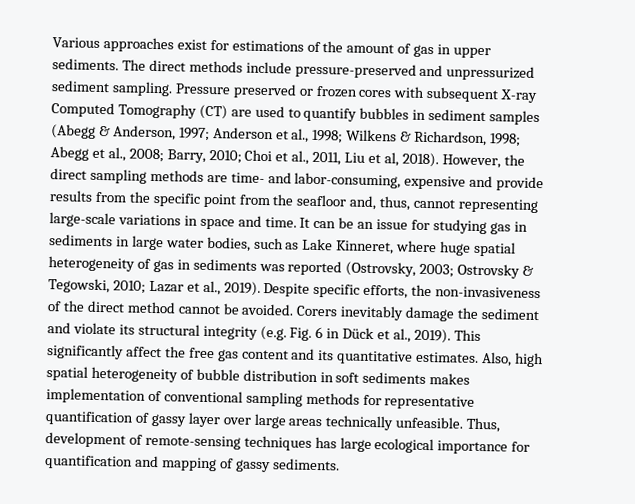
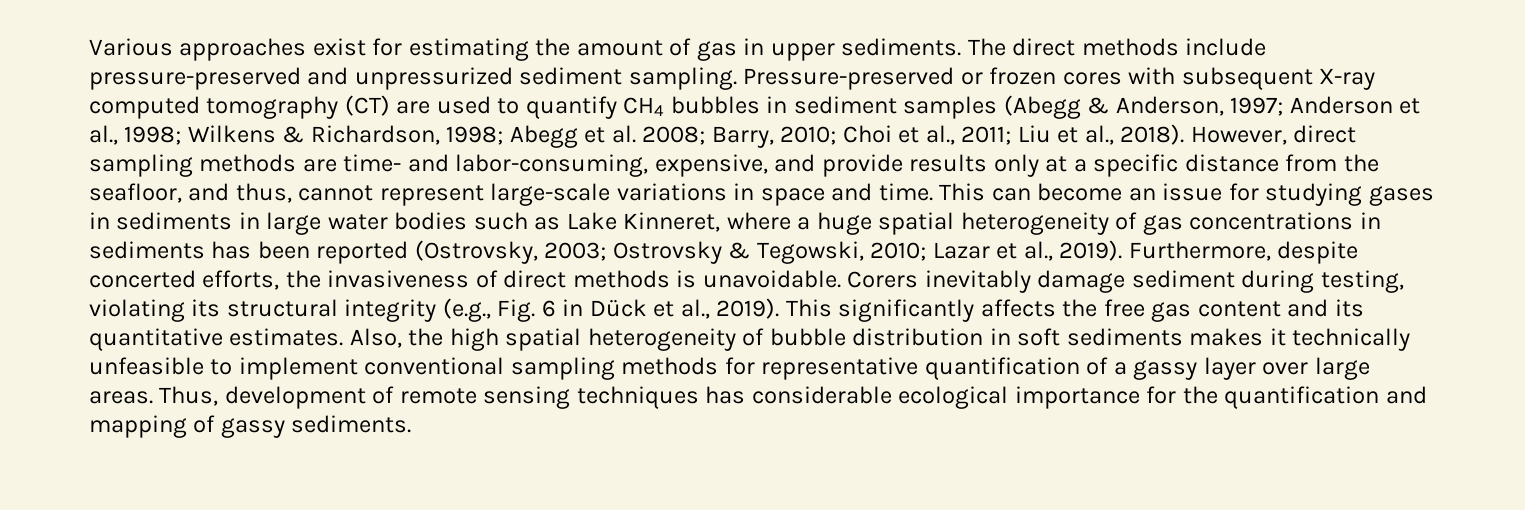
[231,40,321,53] estimations of -> [408,38,529,61] estimating
[174,83,297,99] Pressure preserved -> [743,67,955,90] Pressure-preserved
[51,102,197,119] Computed Tomography -> [89,96,339,119] computed tomography
(358, 114) none -> [623,97,665,116] CH4
[107,147,126,162] al., -> [611,125,636,143] al.
[312,151,342,166] 2011, -> [961,126,1012,145] 2011;
[383,152,399,167] al, -> [1084,125,1114,145] al.,
[503,154,525,166] the -> (1287, 135) none
[404,175,467,190] expensive -> [654,154,768,177] expensive,
[94,191,378,211] from the specific point from the seafloor and, -> [993,154,1379,177] [89,183,230,203] only at a specific distance from the seafloor, and
[458,198,539,214] representing -> [379,185,484,206] represent
[299,217,355,229] It can be -> [939,183,1123,201] This can become
[489,222,511,235] gas -> [1368,186,1434,206] gases
[206,236,251,252] bodies, -> [394,212,468,230] bodies
(438, 246) none -> [797,217,811,230] a
[176,258,285,272] in sediments was -> [1189,212,1381,230] [89,241,310,259] concentrations in sediments has been
[263,283,542,299] [47,300,540,322] [47,322,116,335] Despite specific efforts, the non-invasiveness of the direct method cannot be avoided. Corers inevitably damage the sediment and violate -> [1128,241,1359,264] [89,270,1404,293] [89,299,185,322] Furthermore, despite concerted efforts, the invasiveness of direct methods is unavoidable. Corers inevitably damage sediment during testing, violating
[259,325,287,341] (e.g. -> [442,298,491,322] (e.g.,
[125,346,162,358] affect -> [980,299,1056,317] affects
(513, 359) none -> [408,328,444,346] the
[46,388,162,404] implementation of -> [1269,328,1411,351] [89,357,358,380] it technically unfeasible to implement
(150, 417) none -> [1113,362,1127,375] a
[288,415,464,431] areas technically unfeasible. -> [89,391,153,404] areas.
[144,434,241,450] remote-sensing -> [399,386,571,409] remote sensing
[339,437,372,453] large -> [751,386,892,404] considerable
(531, 446) none -> [1182,386,1218,404] the

